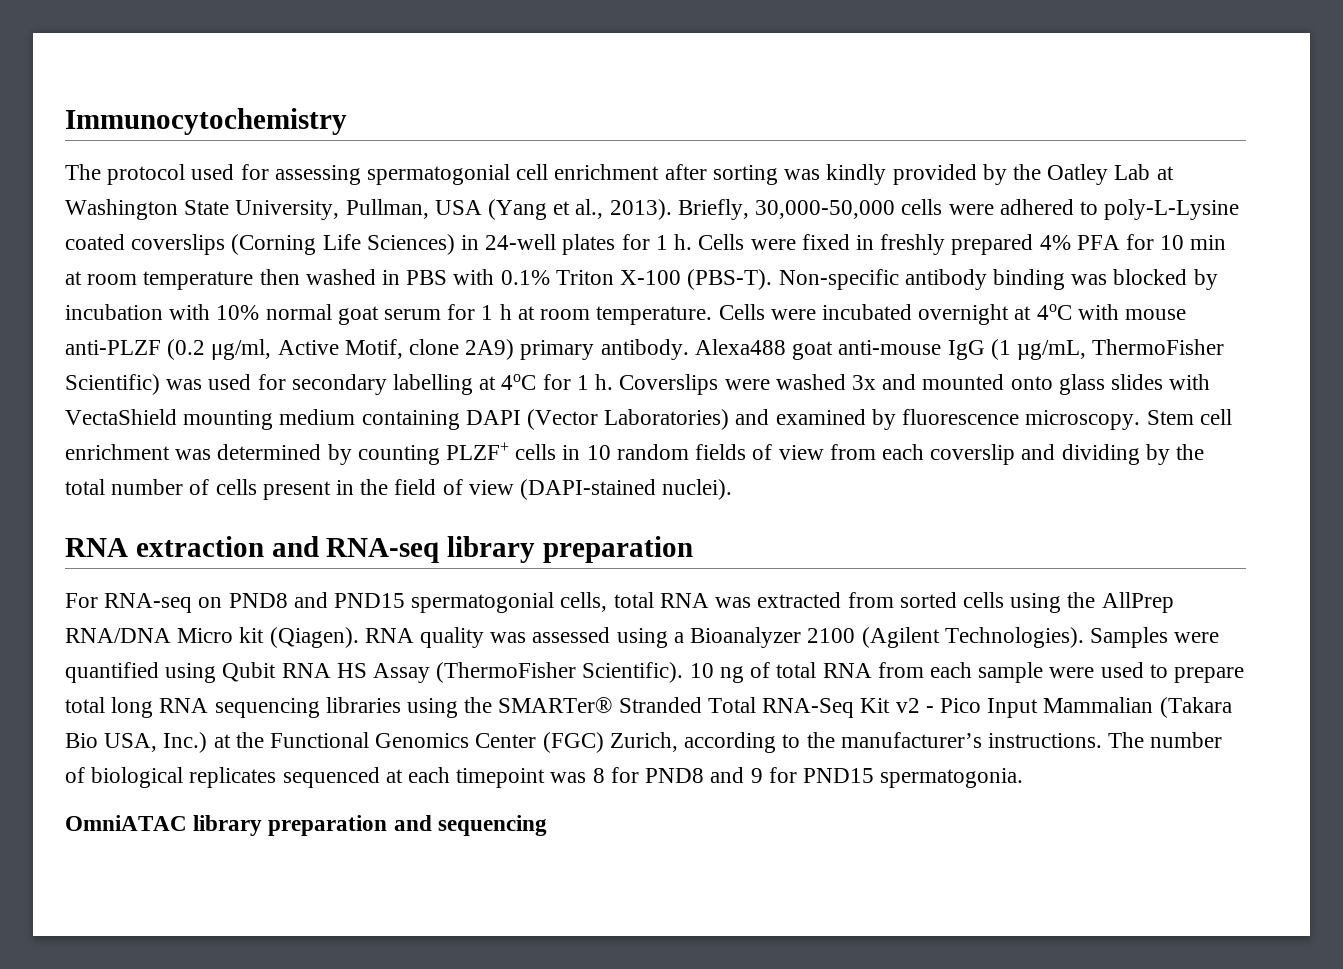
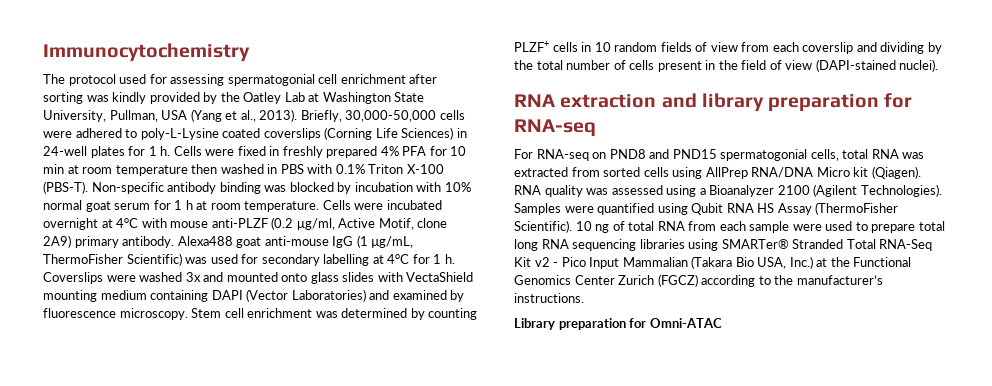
[326,536,694,563] RNA-seq library preparation -> [701,93,913,112] [514,119,596,137] library preparation for RNA-seq
[1067,592,1096,608] the -> (703, 173) none
[464,697,493,713] the -> (719, 245) none
[542,732,678,753] (FGC) Zurich, -> [618,274,698,287] Zurich (FGCZ)
[1108,732,1223,748] [65,767,1024,788] [65,815,547,836] The number of biological replicates sequenced at each timepoint was 8 for PND8 and 9 for PND15 spermatogonia. // OmniATAC library preparation and sequencing -> [514,318,722,330] // Library preparation for Omni-ATAC

